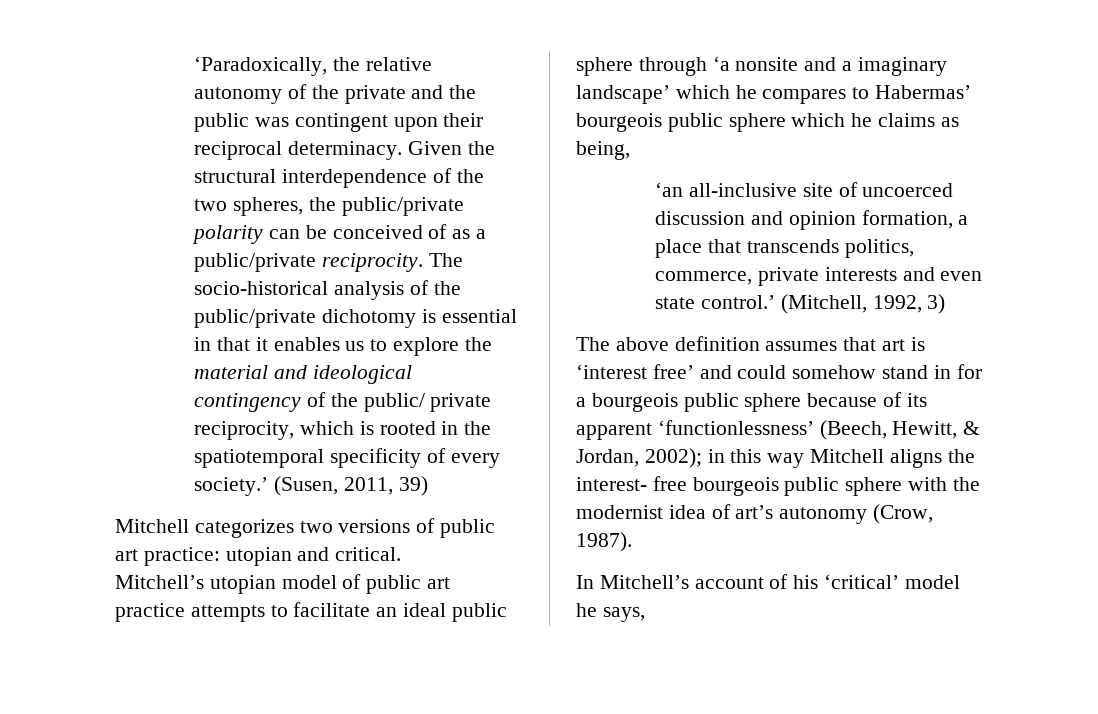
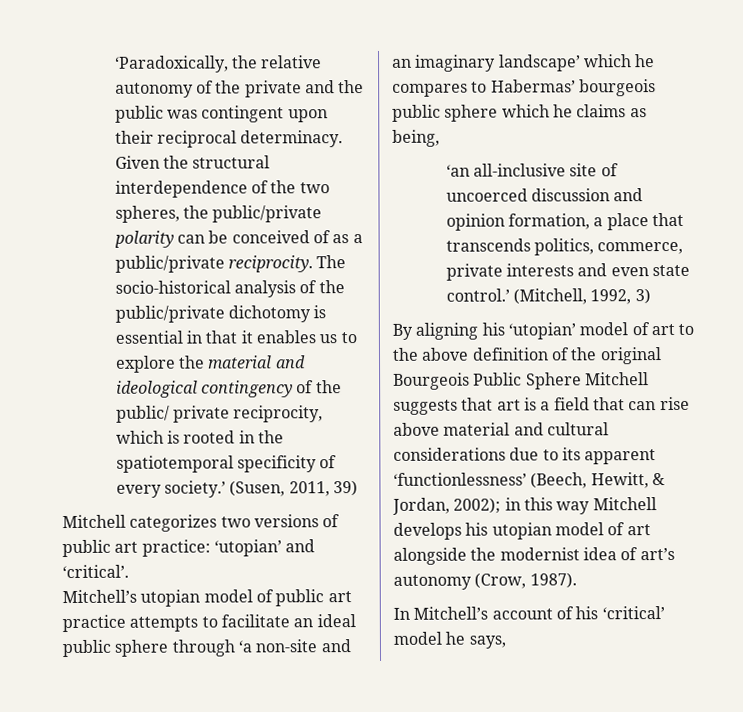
[225,547,402,566] utopian and critical. -> [213,539,316,557] [62,564,129,579] ‘utopian’ and ‘critical’.
[735,57,853,71] nonsite and a -> [255,639,351,653] [392,58,412,68] non-site and an
[576,336,925,351] [576,364,982,379] [576,392,903,412] The above definition assumes that art is ‘interest free’ and could somehow stand in for a bourgeois public sphere because of -> [392,322,695,340] [392,347,662,365] [393,372,649,390] [393,396,690,415] [393,422,609,436] [393,447,559,461] By aligning his ‘utopian’ model of art to the above definition of the original Bourgeois Public Sphere Mitchell suggests that art is a field that can rise above material and cultural considerations due to
[889,449,975,468] [576,476,948,496] aligns the interest- free bourgeois public sphere with -> [393,522,651,540] [393,547,467,565] develops his utopian model of art alongside

